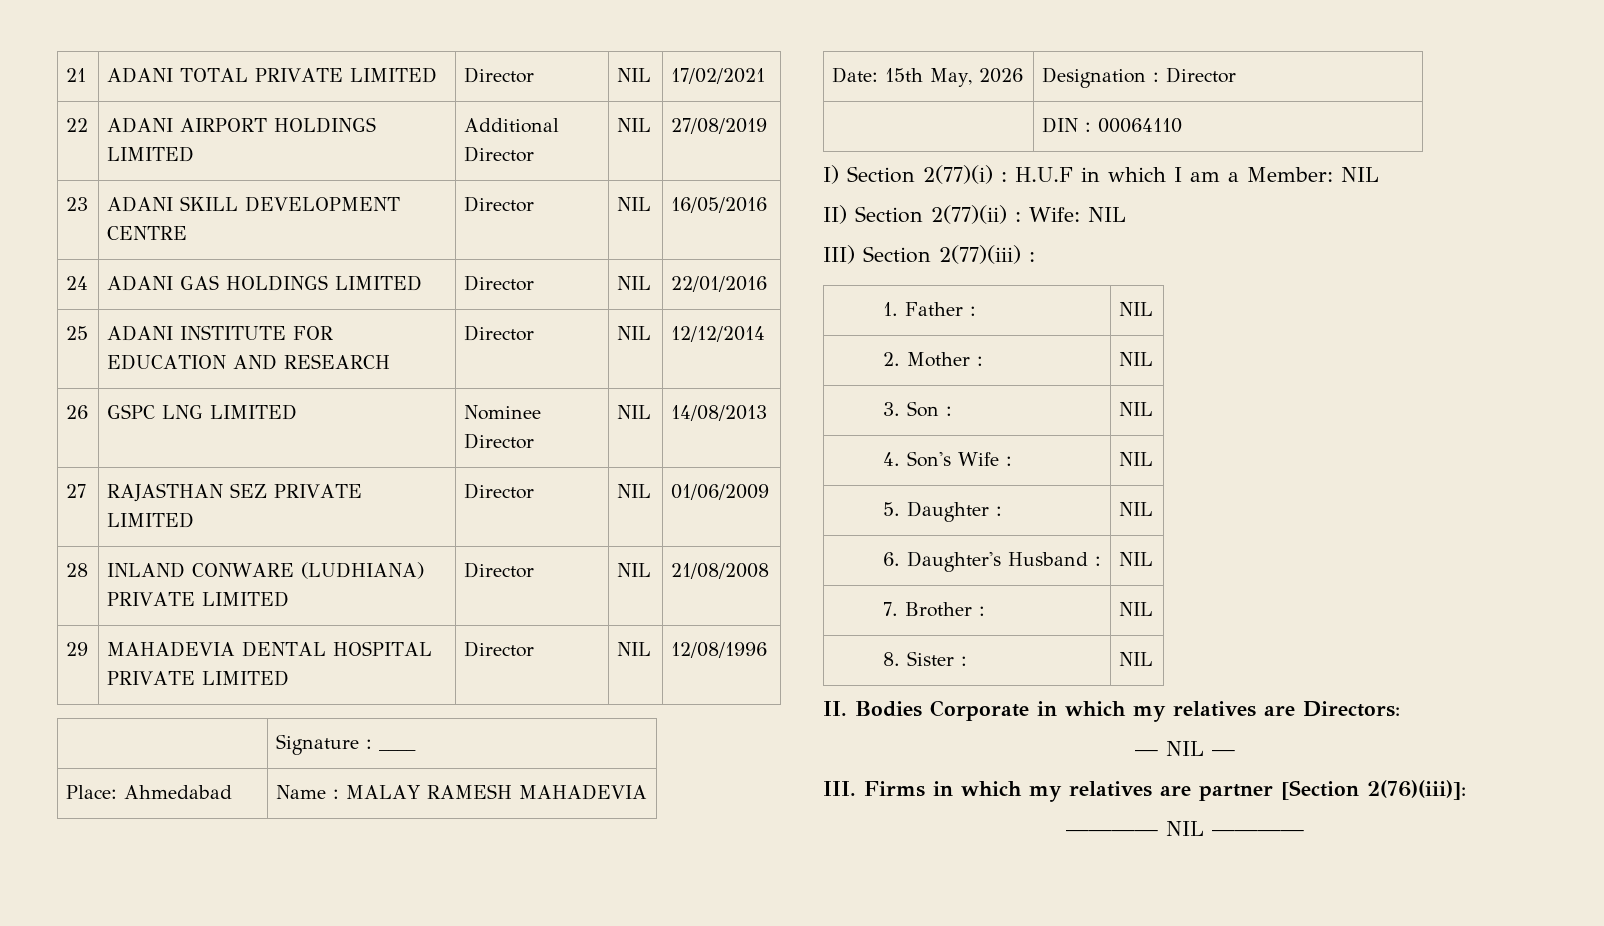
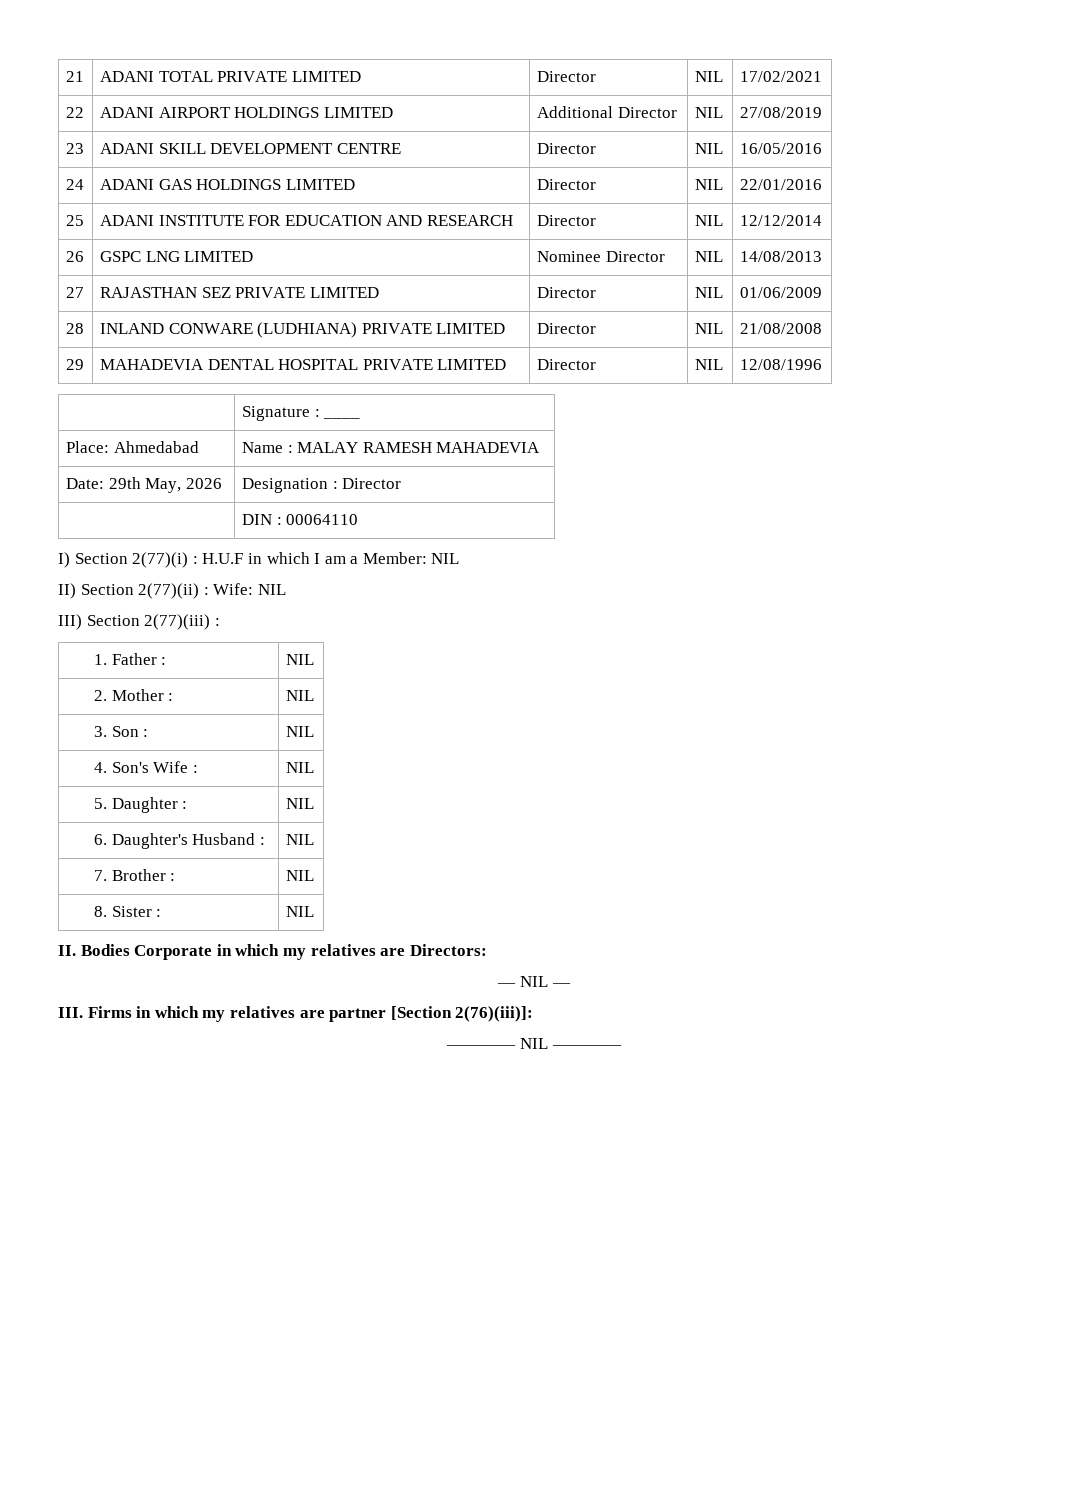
[885,68,924,82] 15th -> [108,477,141,489] 29th

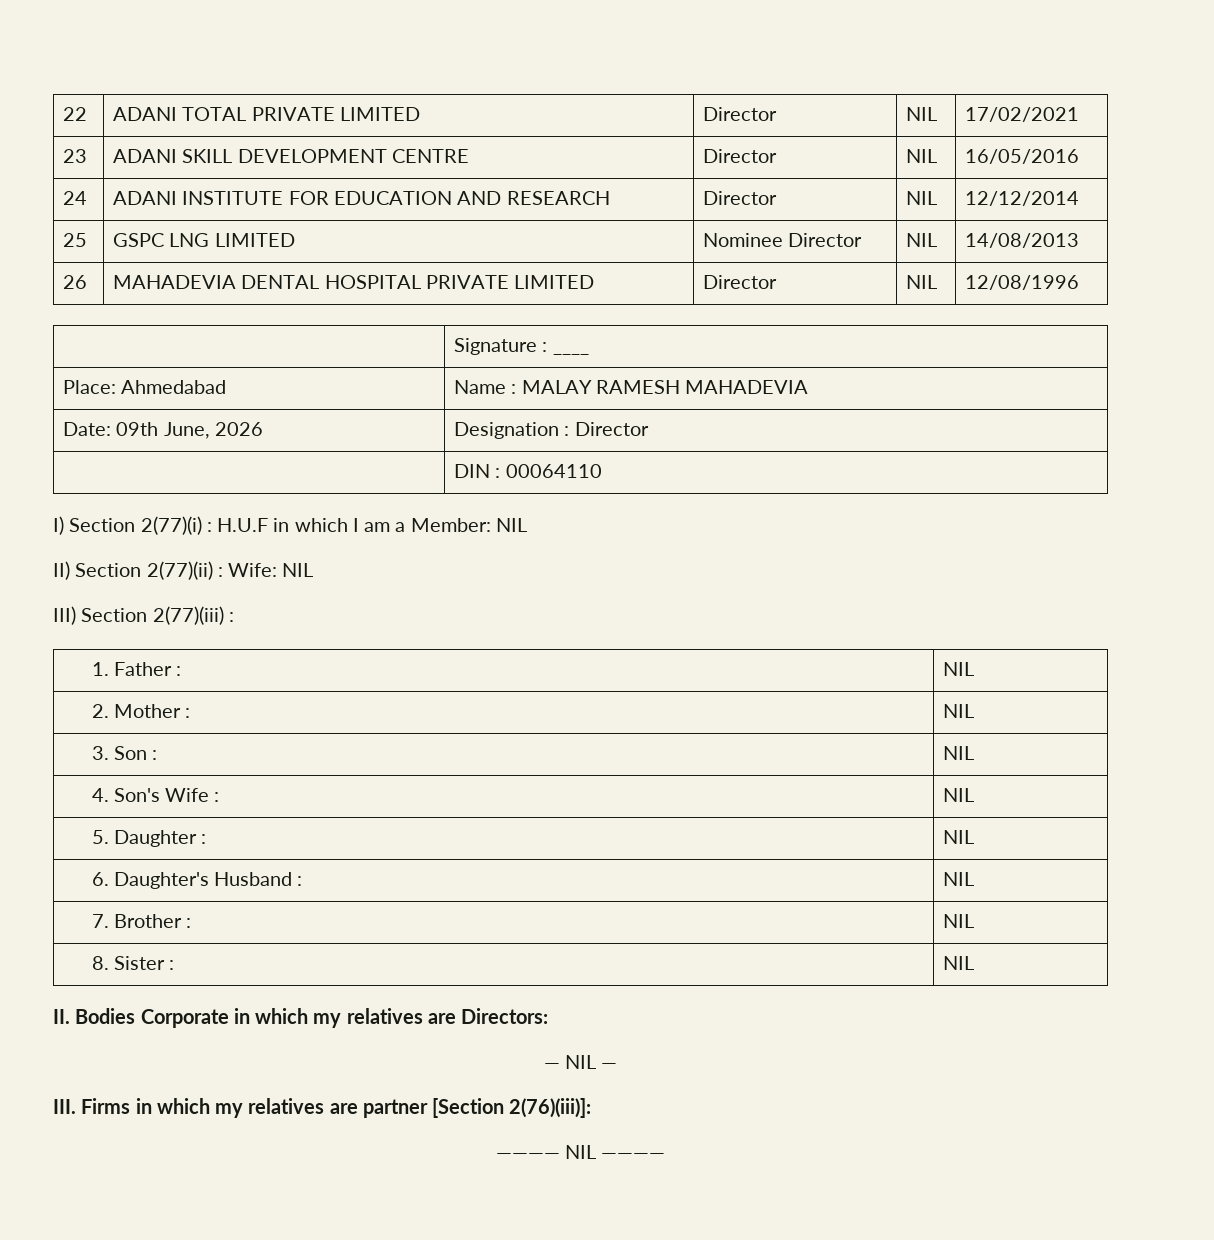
[65,71,84,82] 21 -> [63,107,88,121] 22
[65,107,84,118] [99,107,393,118] [536,106,677,118] [694,107,723,118] [739,107,822,118] // 22 | ADANI AIRPORT HOLDINGS LIMITED | Additional Director | NIL | 27/08/2019 -> (1080, 114) none
[99,179,355,190] [536,179,596,190] [694,179,723,190] [739,179,822,190] [65,215,84,226] | ADANI GAS HOLDINGS LIMITED | Director | NIL | 22/01/2016 // 25 -> (88, 198) none
[65,251,84,262] 26 -> [63,233,88,247] 25
[65,287,84,298] [99,287,379,298] [536,287,596,298] [694,287,723,298] [739,287,822,298] [65,323,84,334] [99,322,506,338] [536,323,596,334] [694,323,723,334] [739,323,822,334] [65,359,84,370] 27 | RAJASTHAN SEZ PRIVATE LIMITED | Director | NIL | 01/06/2009 // 28 | INLAND CONWARE (LUDHIANA) PRIVATE LIMITED | Director | NIL | 21/08/2008 // 29 -> [63,275,88,289] 26
[108,477,182,493] 29th May, -> [116,422,210,439] 09th June,

